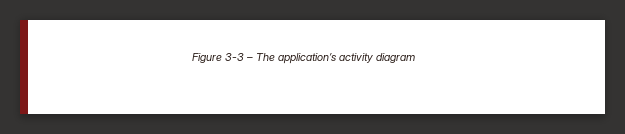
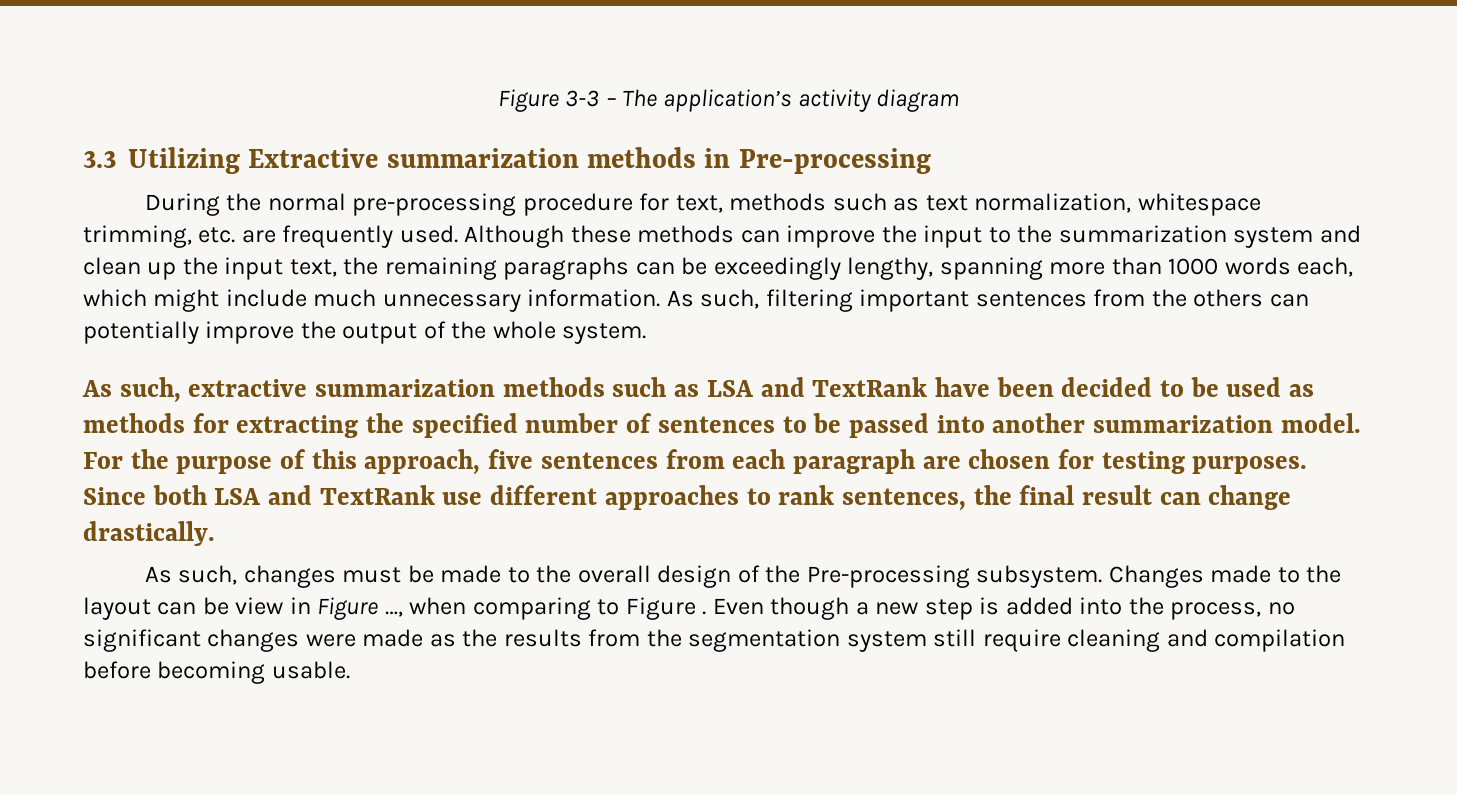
(415, 58) none -> [83,147,931,174] [144,193,1261,216] [83,225,1361,248] [83,257,1354,280] [83,289,1309,312] [83,321,647,344] [82,377,1315,403] [83,413,1361,438] [83,449,1308,475] [83,485,1292,511] [83,521,215,546] [144,565,1341,588] [83,597,1295,620] [83,629,1346,652] [83,661,350,684] // 3.3 Utilizing Extractive summarization methods in Pre-processing // During the normal pre-processing procedure for text, methods such as text normalization, whitespace trimming, etc. are frequently used. Although these methods can improve the input to the summarization system and clean up the input text, the remaining paragraphs can be exceedingly lengthy, spanning more than 1000 words each, which might include much unnecessary information. As such, filtering important sentences from the others can potentially improve the output of the whole system. // As such, extractive summarization methods such as LSA and TextRank have been decided to be used as methods for extracting the specified number of sentences to be passed into another summarization model. For the purpose of this approach, five sentences from each paragraph are chosen for testing purposes. Since both LSA and TextRank use different approaches to rank sentences, the final result can change drastically. // As such, changes must be made to the overall design of the Pre-processing subsystem. Changes made to the layout can be view in Figure …, when comparing to Figure . Even though a new step is added into the process, no significant changes were made as the results from the segmentation system still require cleaning and compilation before becoming usable.

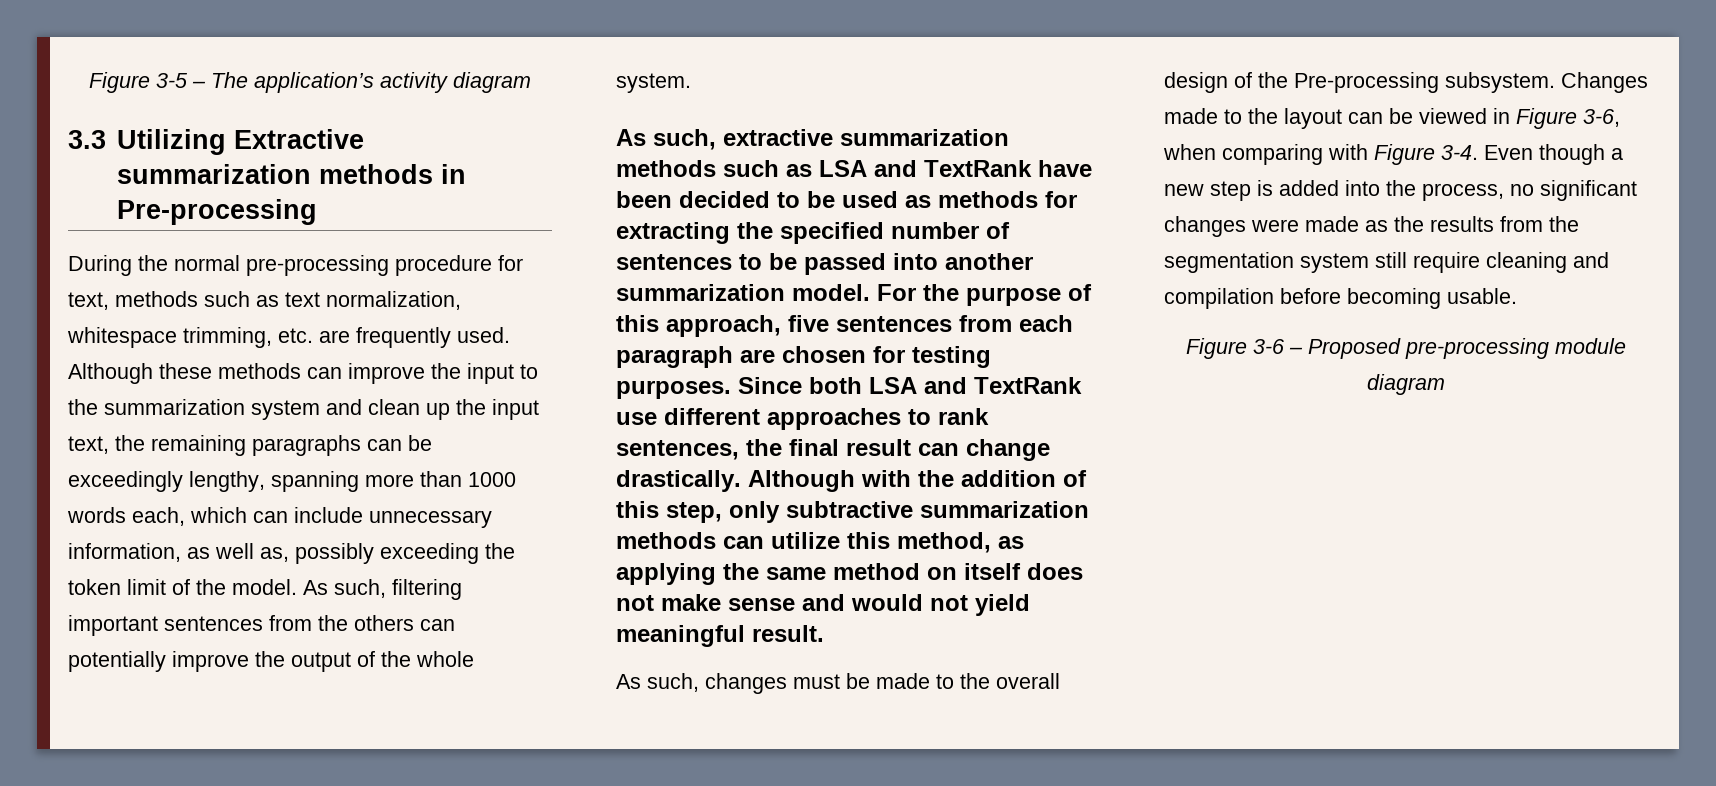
[497,89,600,112] Figure 3-3 -> [89,72,188,93] Figure 3-5
[153,289,661,312] might include much unnecessary information. -> [253,507,492,528] [68,543,515,564] [68,579,297,595] can include unnecessary information, as well as, possibly exceeding the token limit of the model.
(215, 533) none -> [748,470,1087,492] [616,501,1089,523] [616,532,1024,553] [616,563,1083,585] [616,594,1030,616] [616,625,824,647] Although with the addition of this step, only subtractive summarization methods can utilize this method, as applying the same method on itself does not make sense and would not yield meaningful result.
[235,597,284,615] view -> [1419,108,1487,124] viewed
[384,611,403,617] …, -> [1583,109,1620,127] 3-6,
[597,597,707,620] to Figure . -> [1328,144,1478,165] with Figure 3-4.
(350, 670) none -> [1186,338,1626,359] [1367,374,1445,395] // Figure 3-6 – Proposed pre-processing module diagram

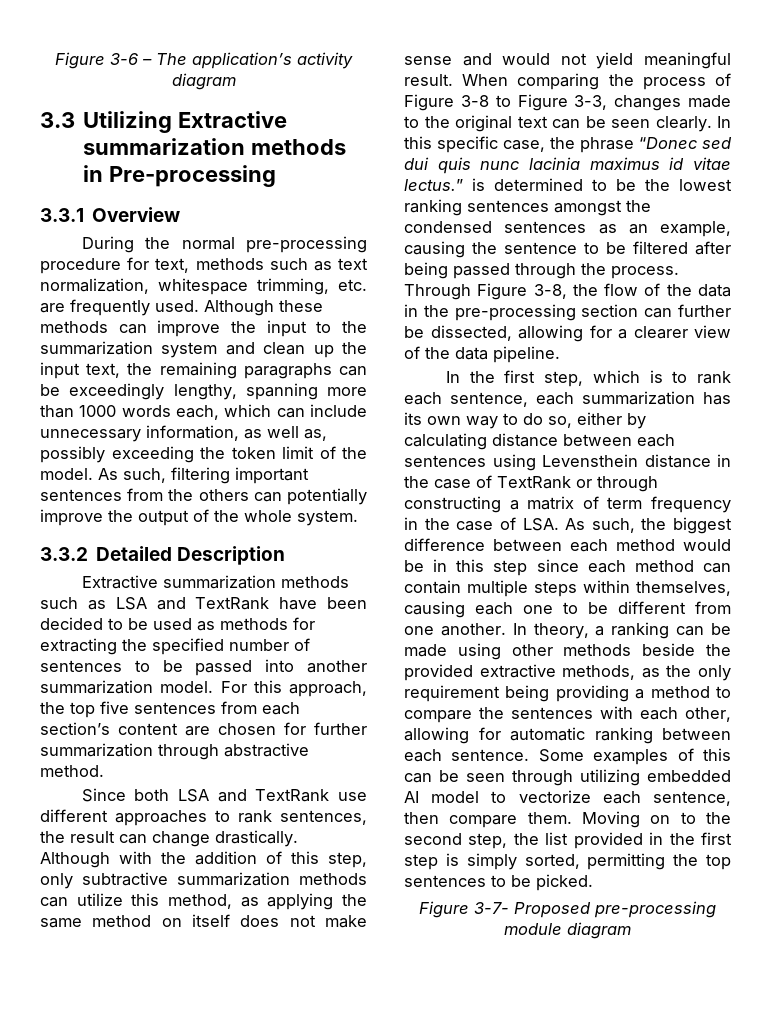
[89,72,188,93] Figure 3-5 -> [55,52,138,69] Figure 3-6
(317, 212) none -> [40,207,181,222] // 3.3.1 Overview
[616,129,833,150] As such, extractive -> [40,546,286,565] [81,575,158,589] 3.3.2 Detailed Description // Extractive
[923,284,1092,306] [616,315,781,337] the purpose of this approach, -> [253,680,367,697] [40,702,95,718] this approach, the top
[616,346,733,368] paragraph -> [40,722,178,735] section’s content
[912,346,991,368] [616,381,731,399] testing purposes. -> [314,722,367,735] [40,743,309,760] [40,765,104,777] further summarization through abstractive method. //
[789,439,839,456] final -> (65, 837) none
[616,673,1060,694] [1164,72,1648,93] [1164,108,1620,129] [1163,144,1623,165] [1164,180,1637,201] [1164,216,1579,237] [1164,252,1609,273] [1164,288,1517,309] [1186,338,1303,359] // As such, changes must be made to the overall design of the Pre-processing subsystem. Changes made to the layout can be viewed in Figure 3-6, when comparing with Figure 3-4. Even though a new step is added into the process, no significant changes were made as the results from the segmentation system still require cleaning and compilation before becoming usable. // Figure 3-6 – -> [462,73,731,90] [404,94,731,111] [404,115,731,132] [404,136,732,153] [404,157,731,174] [404,178,732,191] [404,199,651,216] [404,221,731,237] [404,241,731,258] [404,262,679,279] [404,283,731,300] [404,304,731,321] [404,325,731,342] [404,346,560,363] [445,370,731,387] [404,391,731,407] [404,412,646,429] [404,433,675,450] [404,454,731,471] [404,475,658,492] [404,496,731,513] [404,517,732,534] [404,538,731,552] [404,559,731,576] [404,580,731,597] [404,601,731,618] [404,622,731,639] [404,643,731,660] [404,664,731,681] [404,685,731,702] [404,706,731,723] [404,727,731,744] [404,748,731,765] [404,769,731,786] [404,790,731,806] [404,811,731,828] [404,832,732,849] [404,853,731,870] [404,874,593,891] [419,901,509,918] When comparing the process of Figure 3-8 to Figure 3-3, changes made to the original text can be seen clearly. In this specific case, the phrase “Donec sed dui quis nunc lacinia maximus id vitae lectus.” is determined to be the lowest ranking sentences amongst the condensed sentences as an example, causing the sentence to be filtered after being passed through the process. Through Figure 3-8, the flow of the data in the pre-processing section can further be dissected, allowing for a clearer view of the data pipeline. // In the first step, which is to rank each sentence, each summarization has its own way to do so, either by calculating distance between each sentences using Levensthein distance in the case of TextRank or through constructing a matrix of term frequency in the case of LSA. As such, the biggest difference between each method would be in this step since each method can contain multiple steps within themselves, causing each one to be different from one another. In theory, a ranking can be made using other methods beside the provided extractive methods, as the only requirement being providing a method to compare the sentences with each other, allowing for automatic ranking between each sentence. Some examples of this can be seen through utilizing embedded AI model to vectorize each sentence, then compare them. Moving on to the second step, the list provided in the first step is simply sorted, permitting the top sentences to be picked. // Figure 3-7-

